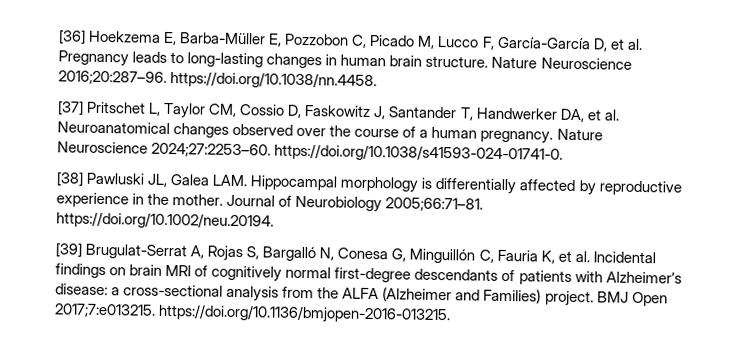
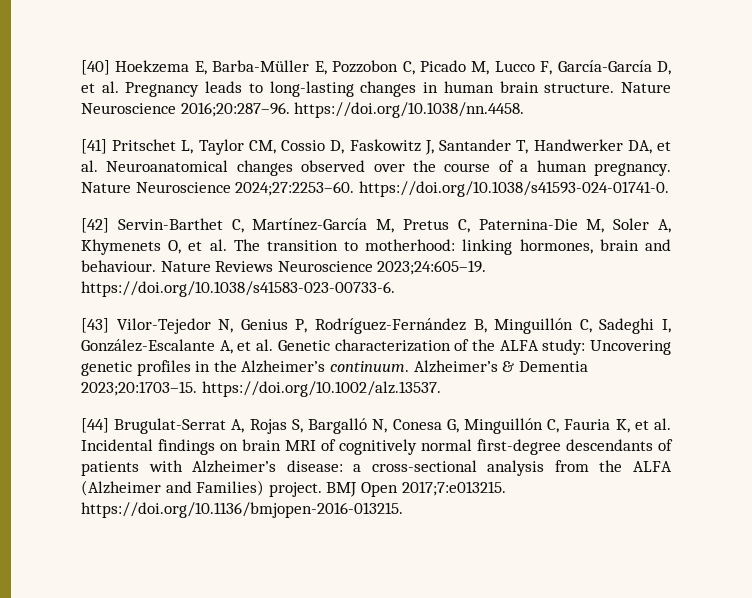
[58,29,86,45] [36] -> [81,60,110,75] [40]
[57,100,84,116] [37] -> [81,139,107,154] [41]
[56,171,682,196] [56,192,484,213] [56,211,274,230] [55,242,82,258] [38] Pawluski JL, Galea LAM. Hippocampal morphology is differentially affected by reproductive experience in the mother. Journal of Neurobiology 2005;66:71–81. https://doi.org/10.1002/neu.20194. // [39] -> [81,218,671,233] [81,239,671,255] [81,260,487,275] [81,281,395,297] [81,318,672,334] [81,339,671,355] [81,360,588,376] [81,381,441,397] [81,418,109,433] [42] Servin-Barthet C, Martínez-García M, Pretus C, Paternina-Die M, Soler A, Khymenets O, et al. The transition to motherhood: linking hormones, brain and behaviour. Nature Reviews Neuroscience 2023;24:605–19. https://doi.org/10.1038/s41583-023-00733-6. // [43] Vilor-Tejedor N, Genius P, Rodríguez-Fernández B, Minguillón C, Sadeghi I, González-Escalante A, et al. Genetic characterization of the ALFA study: Uncovering genetic profiles in the Alzheimer’s continuum. Alzheimer’s & Dementia 2023;20:1703–15. https://doi.org/10.1002/alz.13537. // [44]

